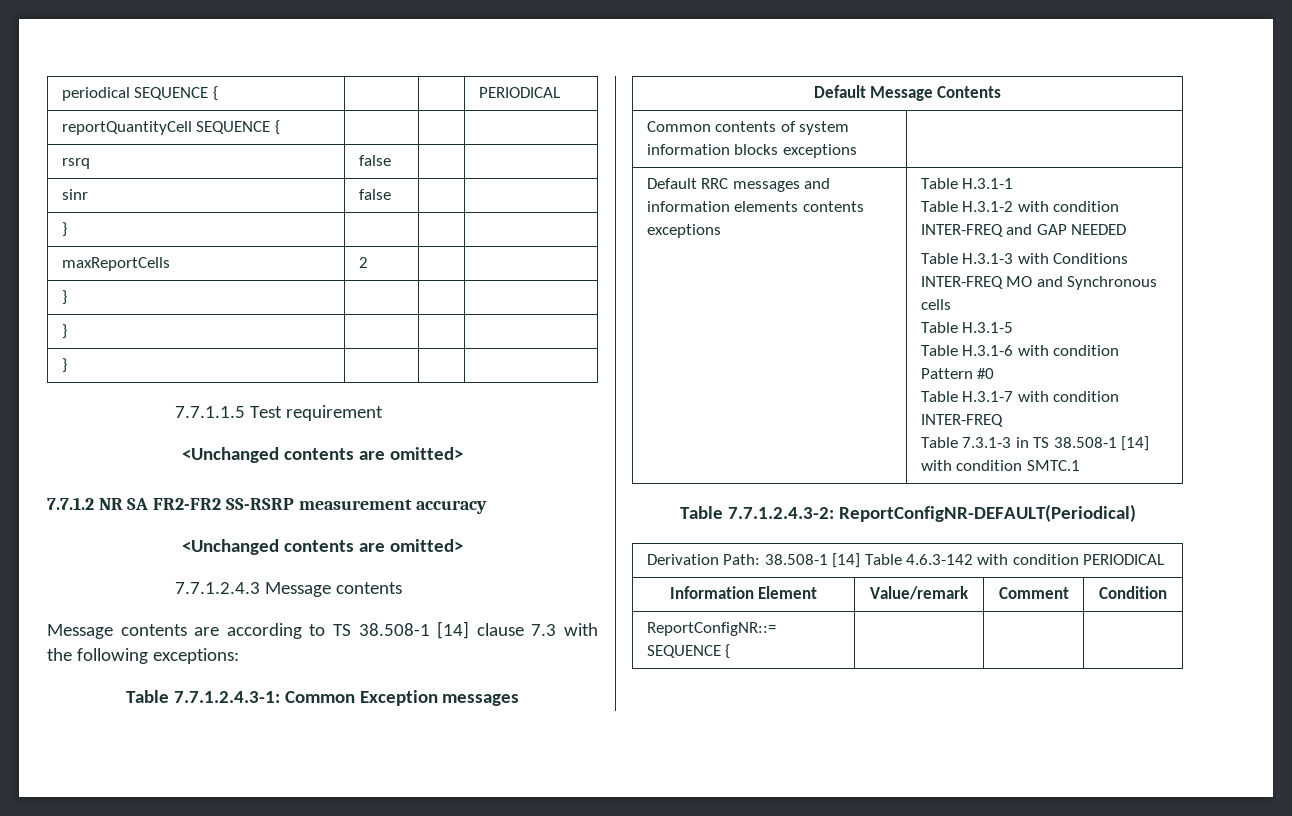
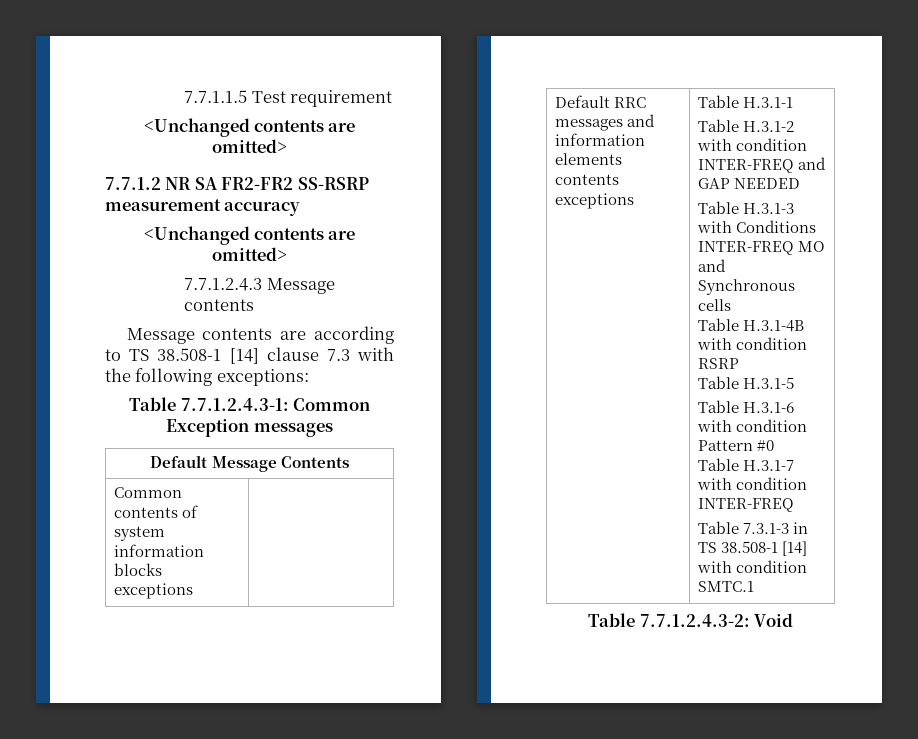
[61,86,218,101] [478,87,560,98] [61,120,280,135] [61,158,90,169] [358,155,391,166] [61,189,88,200] [358,189,391,200] [61,222,67,237] [61,257,170,271] [358,257,368,268] [61,290,67,305] [61,324,67,339] [61,358,67,373] periodical SEQUENCE { | | | PERIODICAL // reportQuantityCell SEQUENCE { | | | // rsrq | false | | // sinr | false | | // } | | | // maxReportCells | 2 | | // } | | | // } | | | // } | | | // -> (184, 96) none
(951, 304) none -> [698,318,805,332] [697,337,808,350] [698,358,740,369] // Table H.3.1-4B with condition RSRP
[838,504,1136,522] [646,553,1165,568] [669,586,818,599] [870,586,969,600] [998,587,1069,599] [1099,586,1167,599] [646,622,776,636] [646,644,731,659] ReportConfigNR-DEFAULT(Periodical) // Derivation Path: 38.508-1 [14] Table 4.6.3-142 with condition PERIODICAL // Information Element | Value/remark | Comment | Condition // ReportConfigNR::= SEQUENCE { | | | -> [753,613,793,627] Void

